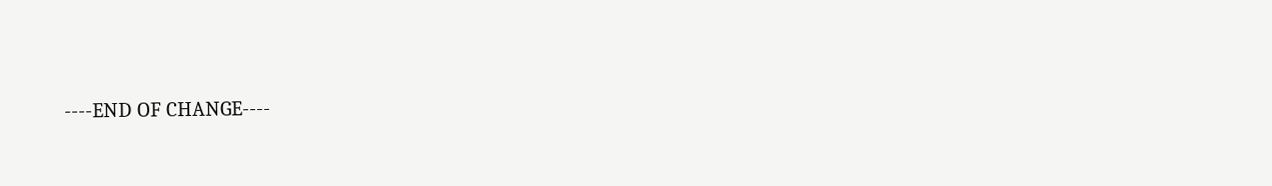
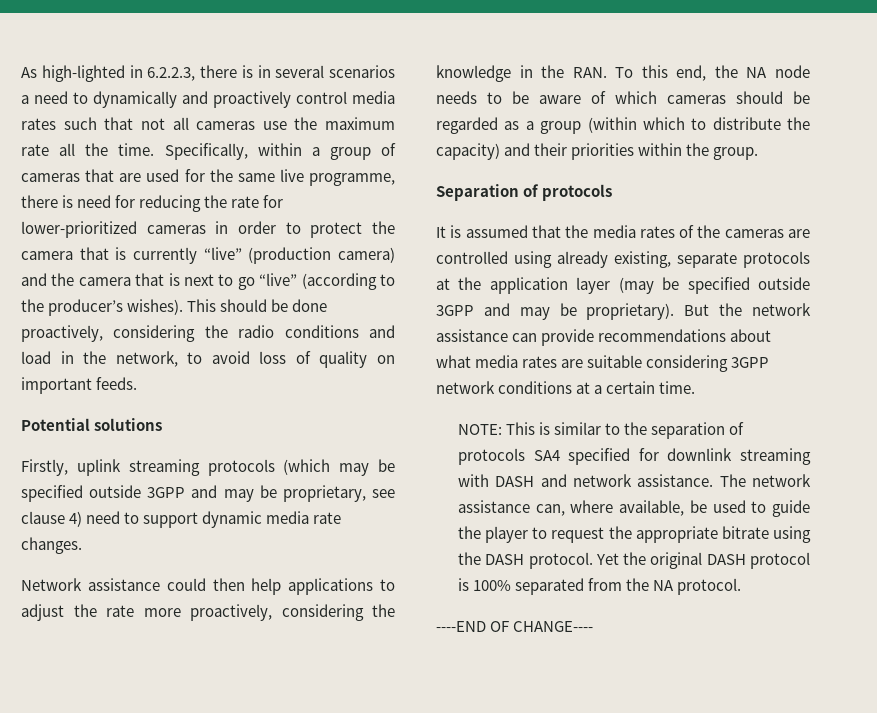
(64, 110) none -> [21,65,395,82] [21,91,395,108] [21,117,395,130] [21,143,396,160] [21,169,395,186] [21,195,284,212] [21,221,395,238] [21,247,395,264] [21,273,395,290] [21,299,328,316] [21,325,395,342] [21,351,395,368] [21,377,138,394] [21,418,163,431] [21,459,395,476] [21,485,396,502] [21,511,342,528] [21,537,82,554] [21,578,395,595] [21,604,395,621] [436,65,810,82] [436,91,810,104] [436,117,810,134] [436,143,759,160] [436,184,613,201] [436,225,810,238] [436,251,810,268] [436,277,811,294] [436,303,811,320] [436,329,772,346] [436,355,770,372] [436,381,696,394] [457,422,745,439] [457,448,811,465] [457,474,811,487] [457,500,810,517] [457,526,811,543] [457,552,810,569] [457,578,742,595] As high-lighted in 6.2.2.3, there is in several scenarios a need to dynamically and proactively control media rates such that not all cameras use the maximum rate all the time. Specifically, within a group of cameras that are used for the same live programme, there is need for reducing the rate for lower-prioritized cameras in order to protect the camera that is currently “live” (production camera) and the camera that is next to go “live” (according to the producer’s wishes). This should be done proactively, considering the radio conditions and load in the network, to avoid loss of quality on important feeds. // Potential solutions // Firstly, uplink streaming protocols (which may be specified outside 3GPP and may be proprietary, see clause 4) need to support dynamic media rate changes. // Network assistance could then help applications to adjust the rate more proactively, considering the knowledge in the RAN. To this end, the NA node needs to be aware of which cameras should be regarded as a group (within which to distribute the capacity) and their priorities within the group. // Separation of protocols // It is assumed that the media rates of the cameras are controlled using already existing, separate protocols at the application layer (may be specified outside 3GPP and may be proprietary). But the network assistance can provide recommendations about what media rates are suitable considering 3GPP network conditions at a certain time. // NOTE: This is similar to the separation of protocols SA4 specified for downlink streaming with DASH and network assistance. The network assistance can, where available, be used to guide the player to request the appropriate bitrate using the DASH protocol. Yet the original DASH protocol is 100% separated from the NA protocol. //

